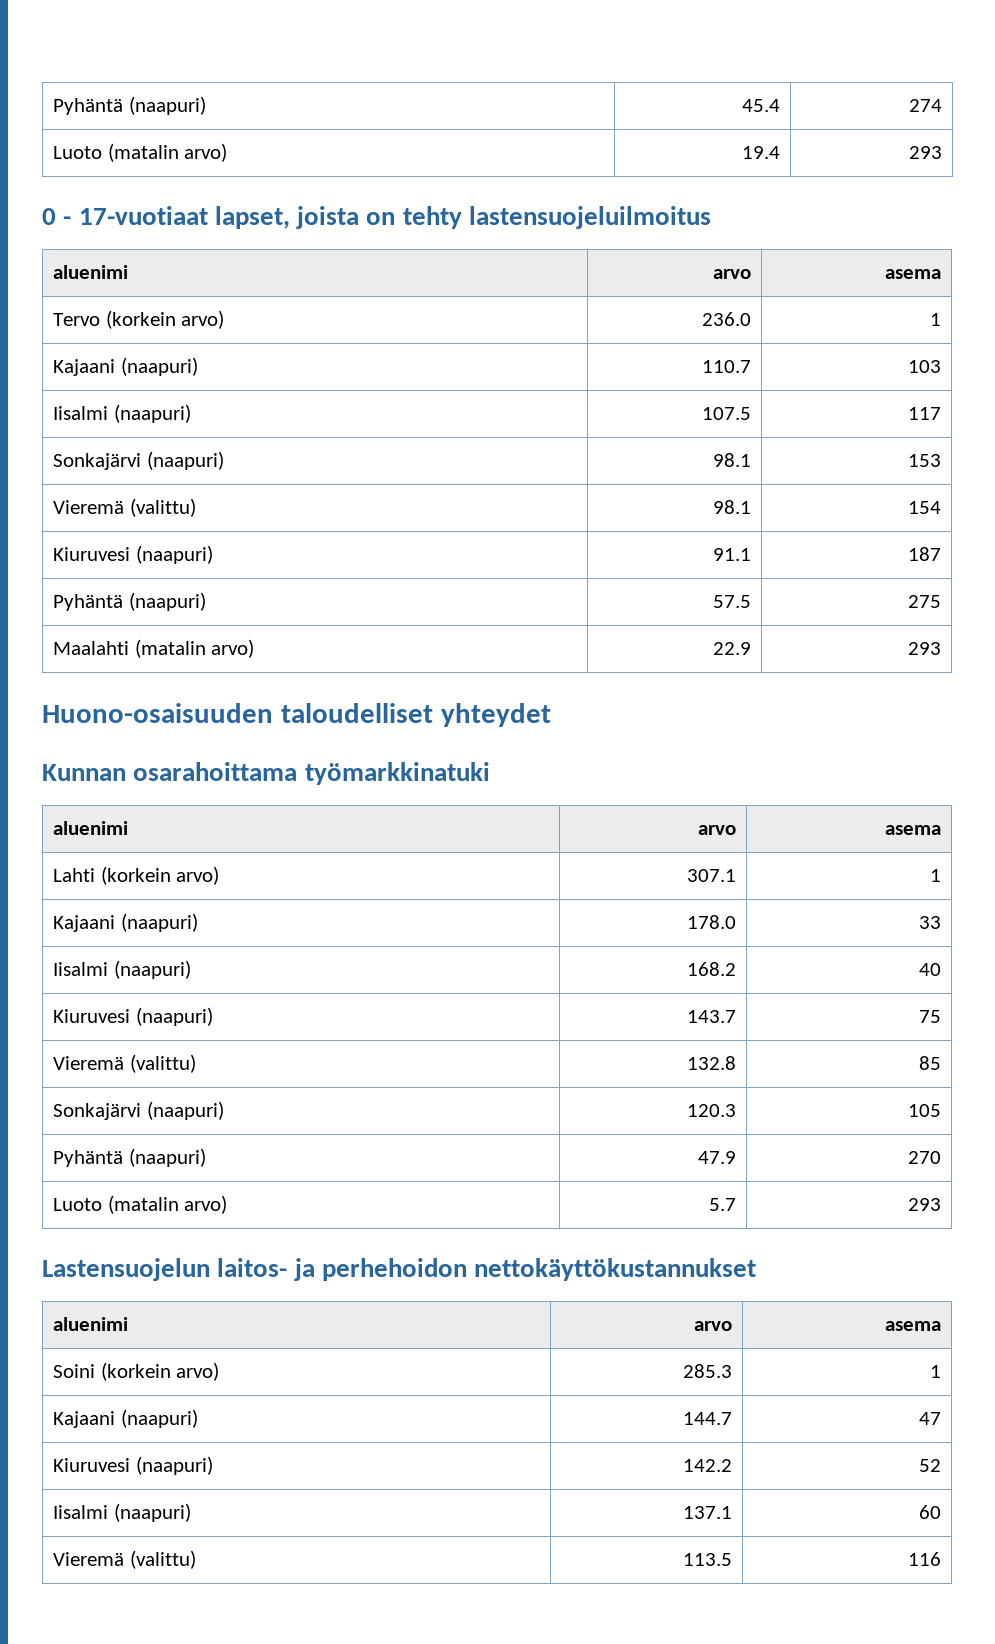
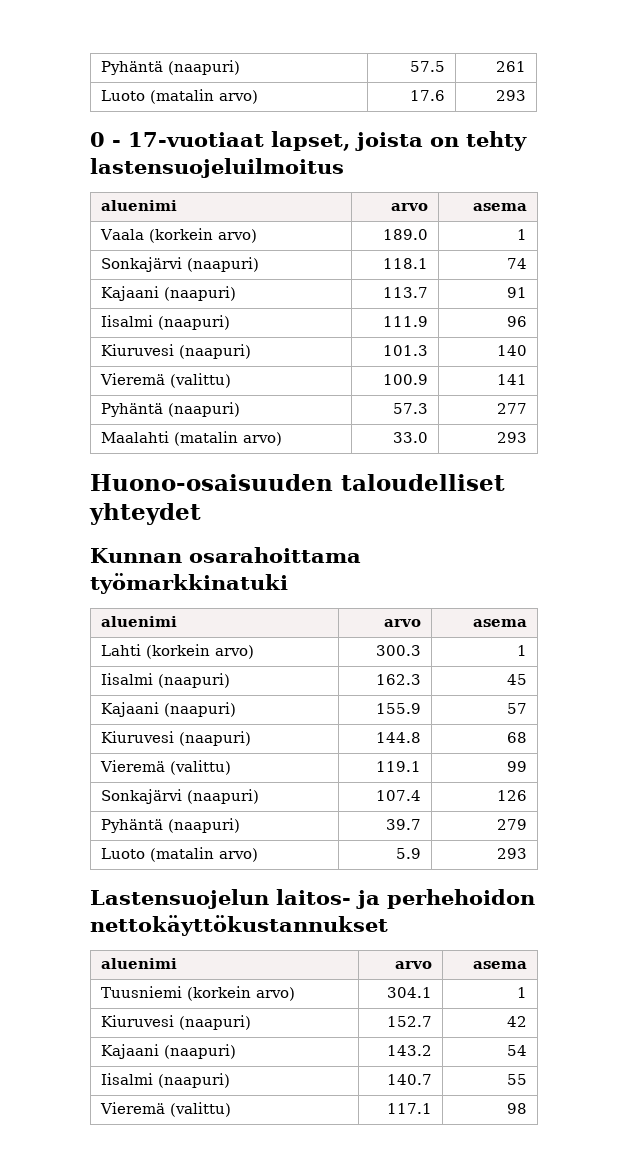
[53,96,206,115] [741,99,780,112] [908,99,942,112] [53,143,228,162] [741,146,780,159] Pyhäntä (naapuri) | 45.4 | 274 // Luoto (matalin arvo) | 19.4 -> [100,60,240,75] [410,61,446,72] [496,61,527,72] [100,89,258,104] [410,90,446,101] Pyhäntä (naapuri) | 57.5 | 261 // Luoto (matalin arvo) | 17.6
[53,310,225,329] [701,312,751,326] [929,313,941,326] [53,357,198,376] [701,360,751,373] [907,360,941,373] [53,404,191,423] [701,407,751,420] [907,407,941,420] [53,451,224,470] [712,453,751,467] [907,454,941,467] [53,498,196,517] [712,500,751,514] [907,501,941,514] [53,545,213,564] [712,548,751,561] [907,547,941,561] [53,592,206,611] [712,595,751,608] [907,595,941,608] Tervo (korkein arvo) | 236.0 | 1 // Kajaani (naapuri) | 110.7 | 103 // Iisalmi (naapuri) | 107.5 | 117 // Sonkajärvi (naapuri) | 98.1 | 153 // Vieremä (valittu) | 98.1 | 154 // Kiuruvesi (naapuri) | 91.1 | 187 // Pyhäntä (naapuri) | 57.5 | 275 -> [99,228,257,243] [383,229,429,240] [517,229,528,240] [100,257,259,272] [383,258,429,269] [507,258,528,269] [100,286,236,301] [383,287,429,298] [507,287,528,298] [100,315,230,330] [383,316,429,327] [507,316,528,327] [100,344,251,359] [383,345,429,356] [497,345,528,356] [99,373,231,388] [383,374,429,385] [497,374,528,385] [100,402,240,417] [393,403,429,414] [497,403,528,414] Vaala (korkein arvo) | 189.0 | 1 // Sonkajärvi (naapuri) | 118.1 | 74 // Kajaani (naapuri) | 113.7 | 91 // Iisalmi (naapuri) | 111.9 | 96 // Kiuruvesi (naapuri) | 101.3 | 140 // Vieremä (valittu) | 100.9 | 141 // Pyhäntä (naapuri) | 57.3 | 277
[712,642,751,655] 22.9 -> [393,432,429,443] 33.0
[686,869,736,882] [929,869,941,882] [53,913,198,932] [686,915,736,929] [918,916,941,929] [53,960,191,979] [686,962,736,976] [918,963,941,976] [53,1007,213,1026] [686,1010,736,1023] [918,1010,941,1023] [53,1054,196,1073] [686,1056,736,1070] [918,1056,941,1070] [53,1101,224,1120] [686,1104,736,1117] [907,1104,941,1117] [53,1148,206,1167] [697,1151,736,1164] [907,1151,941,1164] [53,1195,228,1214] [708,1198,736,1211] 307.1 | 1 // Kajaani (naapuri) | 178.0 | 33 // Iisalmi (naapuri) | 168.2 | 40 // Kiuruvesi (naapuri) | 143.7 | 75 // Vieremä (valittu) | 132.8 | 85 // Sonkajärvi (naapuri) | 120.3 | 105 // Pyhäntä (naapuri) | 47.9 | 270 // Luoto (matalin arvo) | 5.7 -> [376,645,422,656] [517,645,528,656] [100,673,230,688] [376,674,422,685] [507,674,528,685] [100,702,236,717] [376,703,422,714] [507,703,528,714] [100,731,251,746] [376,732,422,743] [507,732,528,743] [99,760,231,775] [376,761,422,772] [507,761,528,772] [100,789,259,804] [376,790,422,801] [497,790,528,801] [100,818,240,833] [386,819,422,830] [497,819,528,830] [100,847,258,862] [396,848,422,859] 300.3 | 1 // Iisalmi (naapuri) | 162.3 | 45 // Kajaani (naapuri) | 155.9 | 57 // Kiuruvesi (naapuri) | 144.8 | 68 // Vieremä (valittu) | 119.1 | 99 // Sonkajärvi (naapuri) | 107.4 | 126 // Pyhäntä (naapuri) | 39.7 | 279 // Luoto (matalin arvo) | 5.9
[53,1362,220,1381] [682,1364,732,1378] [929,1365,941,1378] [53,1409,198,1428] [682,1412,732,1425] [918,1412,941,1425] [53,1456,213,1475] [682,1459,732,1472] [918,1459,941,1472] [53,1503,191,1522] [682,1506,732,1519] [918,1505,941,1519] [53,1550,196,1569] [682,1553,732,1566] [907,1552,941,1566] Soini (korkein arvo) | 285.3 | 1 // Kajaani (naapuri) | 144.7 | 47 // Kiuruvesi (naapuri) | 142.2 | 52 // Iisalmi (naapuri) | 137.1 | 60 // Vieremä (valittu) | 113.5 | 116 -> [100,986,295,1001] [387,987,433,998] [517,987,528,998] [100,1015,251,1030] [387,1016,433,1027] [507,1016,528,1027] [100,1044,236,1059] [387,1045,433,1056] [507,1045,528,1056] [100,1073,230,1088] [387,1074,433,1085] [507,1074,528,1085] [99,1102,231,1117] [387,1103,433,1114] [507,1103,528,1114] Tuusniemi (korkein arvo) | 304.1 | 1 // Kiuruvesi (naapuri) | 152.7 | 42 // Kajaani (naapuri) | 143.2 | 54 // Iisalmi (naapuri) | 140.7 | 55 // Vieremä (valittu) | 117.1 | 98

